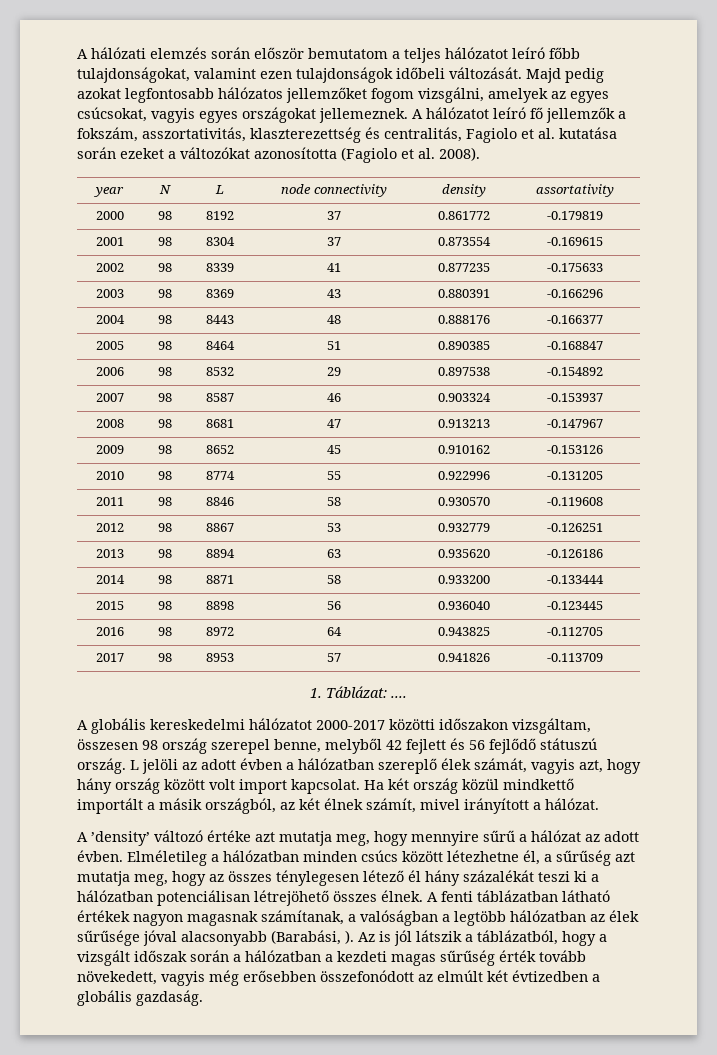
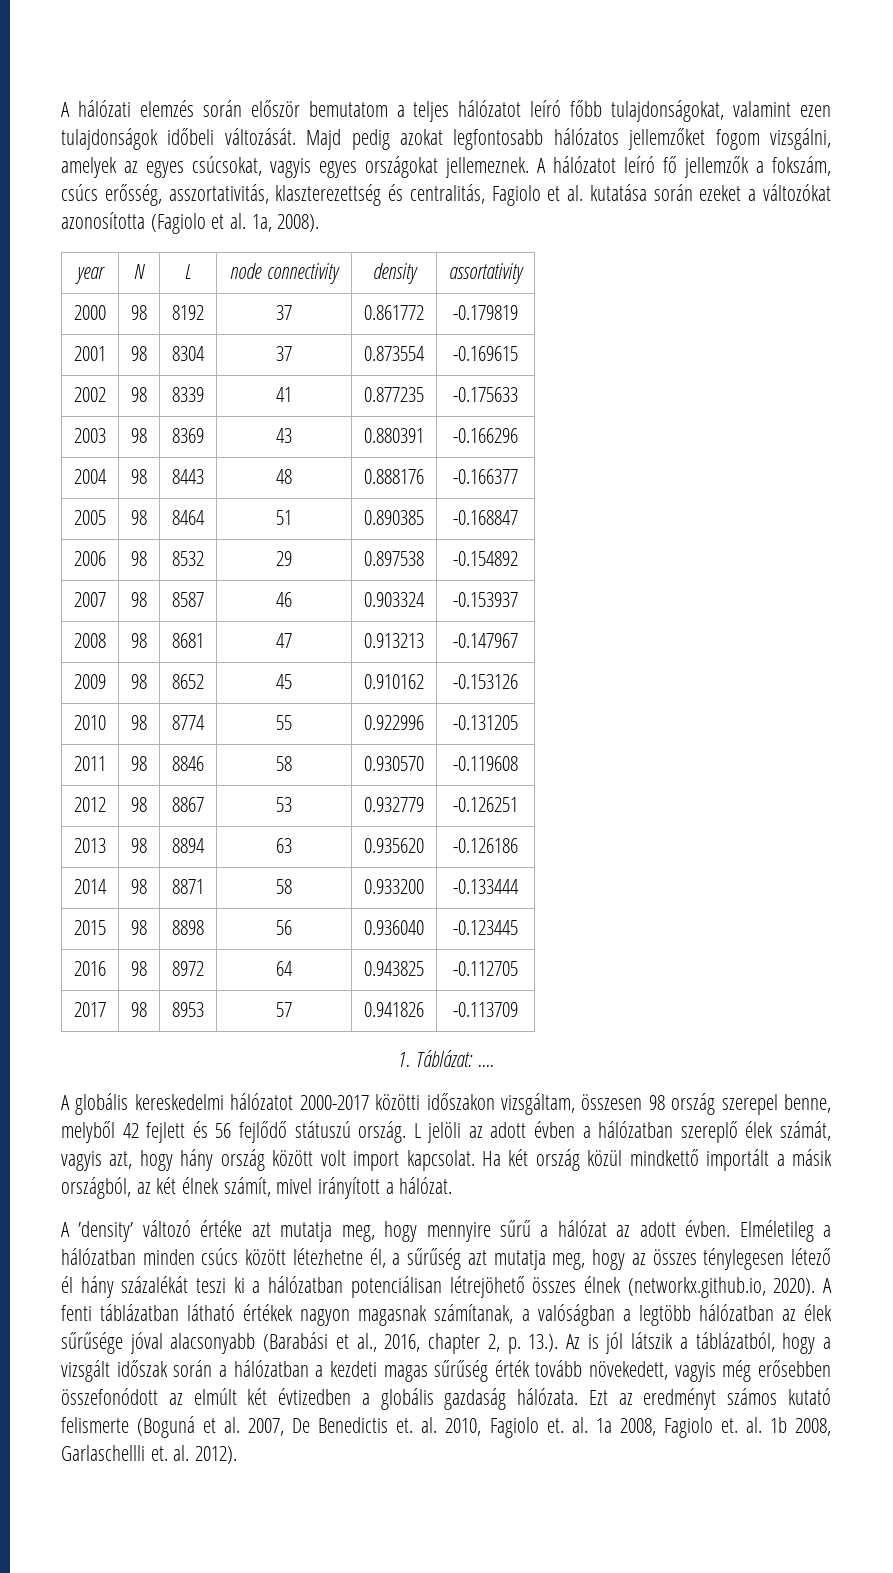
(138, 134) none -> [61,184,162,206] csúcs erősség,
(435, 153) none -> [251,214,272,232] 1a,
[381,890,423,902] élnek. -> [583,1276,816,1298] élnek (networkx.github.io, 2020).
[271,930,354,945] (Barabási, ). -> [263,1332,559,1354] (Barabási et al., 2016, chapter 2, p. 13.).
[136,990,203,1006] gazdaság. -> [444,1388,831,1410] [61,1416,832,1438] [61,1445,238,1464] gazdaság hálózata. Ezt az eredményt számos kutató felismerte (Boguná et al. 2007, De Benedictis et. al. 2010, Fagiolo et. al. 1a 2008, Fagiolo et. al. 1b 2008, Garlaschellli et. al. 2012).

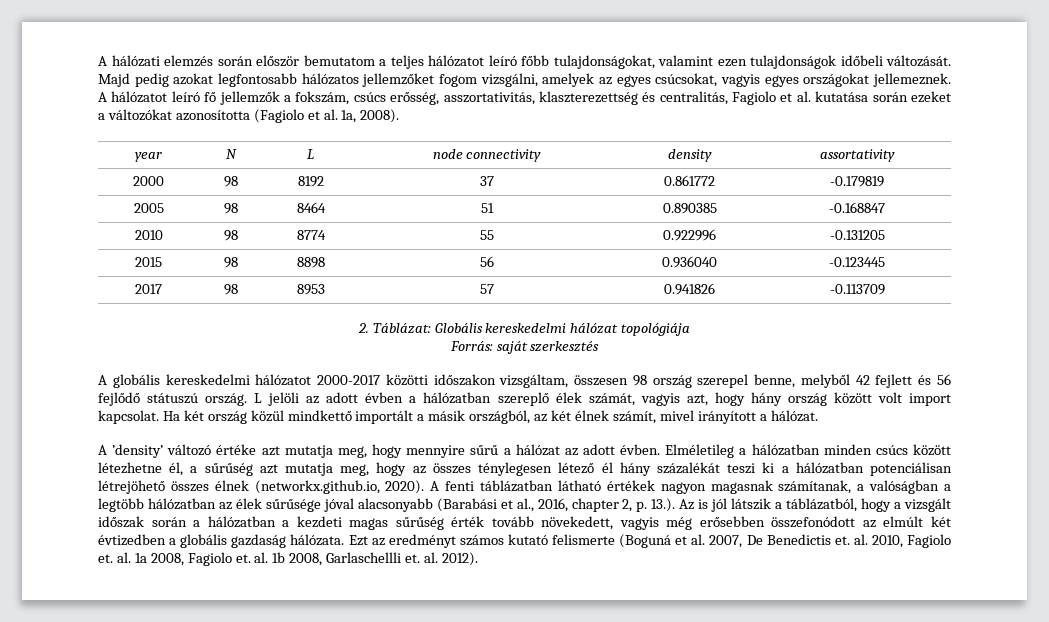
[74,346,106,361] [131,346,147,361] [172,346,205,361] [276,346,292,361] [364,346,425,361] [453,346,518,361] [74,387,106,402] [131,387,147,402] [172,387,204,402] [276,387,292,402] [364,387,424,402] [453,387,518,402] [74,428,106,443] [131,428,147,443] [172,428,204,443] [276,428,292,443] [364,428,424,443] [453,428,518,443] [74,469,107,484] [131,469,147,484] [172,469,204,484] [276,469,292,484] [364,469,424,484] [453,469,518,484] // 2001 | 98 | 8304 | 37 | 0.873554 | -0.169615 // 2002 | 98 | 8339 | 41 | 0.877235 | -0.175633 // 2003 | 98 | 8369 | 43 | 0.880391 | -0.166296 // 2004 | 98 | 8443 | 48 | 0.888176 | -0.166377 -> (884, 181) none
[74,551,106,566] [131,551,147,566] [172,551,204,566] [276,551,292,566] [364,551,424,566] [453,551,518,566] [74,592,106,607] [131,592,147,607] [172,592,204,607] [276,592,292,607] [364,592,425,607] [453,592,518,607] [74,633,106,648] [131,633,147,648] [172,633,204,648] [276,633,292,648] [364,633,424,648] [453,633,518,648] [74,674,106,689] [131,674,147,689] [172,674,204,689] [276,674,292,689] [364,674,424,689] [453,674,518,689] // 2006 | 98 | 8532 | 29 | 0.897538 | -0.154892 // 2007 | 98 | 8587 | 46 | 0.903324 | -0.153937 // 2008 | 98 | 8681 | 47 | 0.913213 | -0.147967 // 2009 | 98 | 8652 | 45 | 0.910162 | -0.153126 -> (885, 207) none
[74,756,106,771] [131,756,147,771] [172,756,204,771] [276,756,292,771] [364,756,424,771] [453,756,518,771] [74,797,106,812] [131,797,147,812] [172,797,204,812] [276,797,292,812] [364,797,424,812] [453,797,518,812] [74,838,106,853] [131,838,147,853] [172,838,205,853] [276,838,292,853] [364,838,424,853] [453,838,518,853] [74,879,107,894] [131,879,147,894] [172,879,204,894] [276,879,292,894] [364,879,424,894] [453,879,519,894] // 2011 | 98 | 8846 | 58 | 0.930570 | -0.119608 // 2012 | 98 | 8867 | 53 | 0.932779 | -0.126251 // 2013 | 98 | 8894 | 63 | 0.935620 | -0.126186 // 2014 | 98 | 8871 | 58 | 0.933200 | -0.133444 -> (885, 235) none
[74,961,106,976] [131,961,147,976] [172,961,204,976] [276,961,293,976] [364,961,424,976] [453,961,518,976] // 2016 | 98 | 8972 | 64 | 0.943825 | -0.112705 -> (885, 262) none
[398,1050,494,1067] 1. Táblázat: .... -> [357,323,691,336] [449,341,600,354] 2. Táblázat: Globális kereskedelmi hálózat topológiája // Forrás: saját szerkesztés

